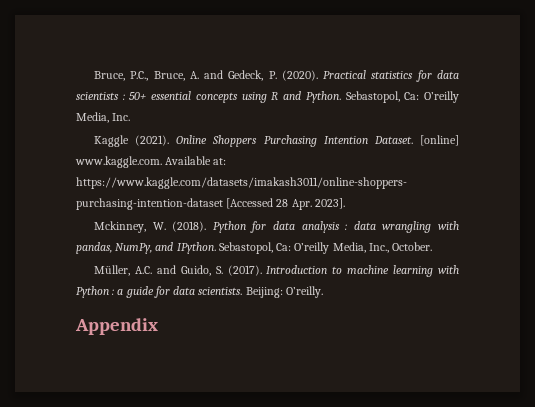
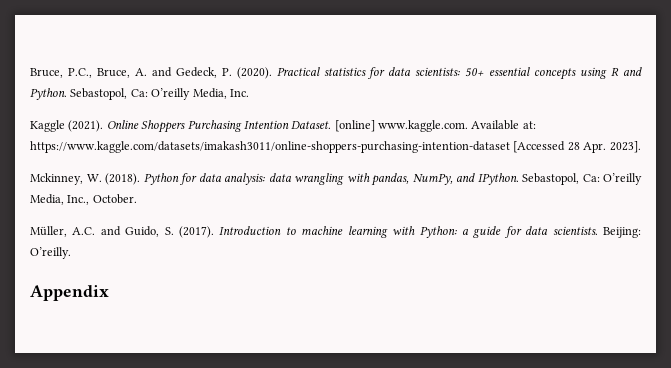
[76,92,125,100] scientists : -> [415,67,461,76] scientists:
[301,221,348,233] analysis : -> [224,173,265,185] analysis:
[76,286,115,298] Python : -> [419,226,457,238] Python:

